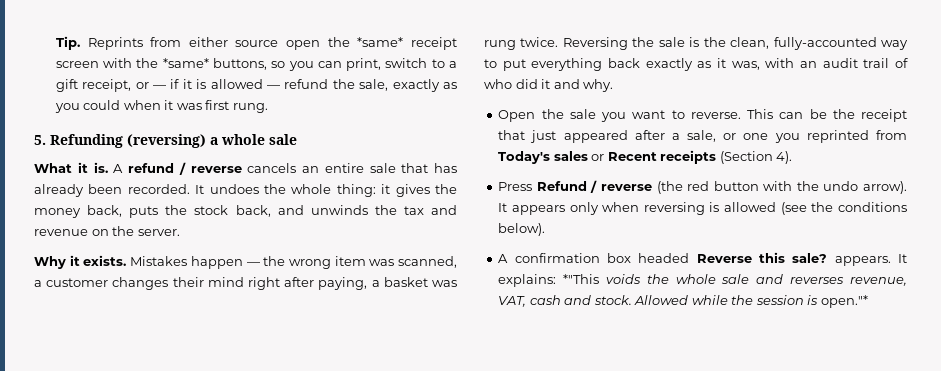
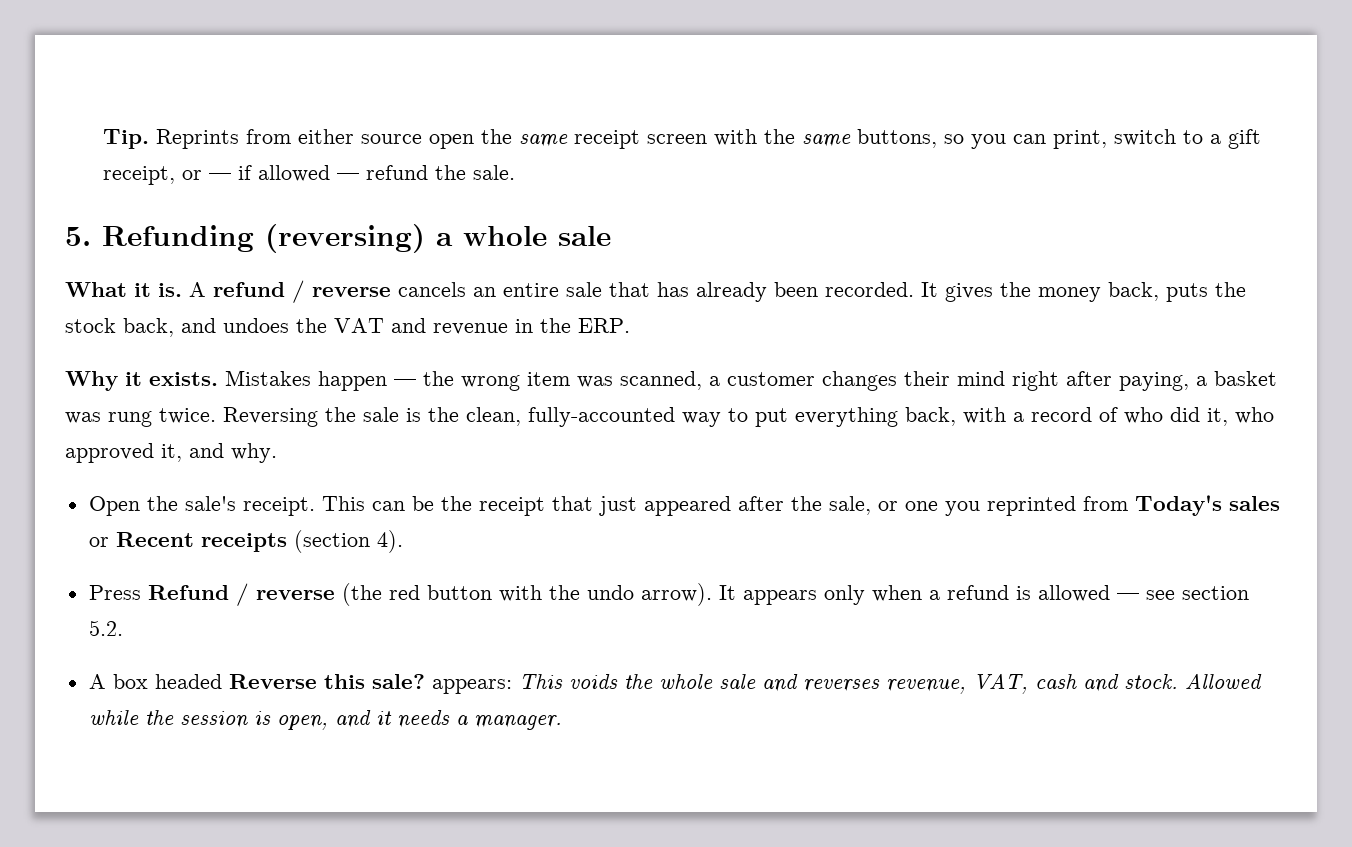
[357,37,404,47] *same* -> [518,134,568,147] same
[162,58,209,68] *same* -> [801,134,851,147] same
[182,79,207,89] it is -> (252, 172) none
[359,79,458,92] [54,100,268,113] sale, exactly as you could when it was first rung. -> [472,165,515,180] sale.
[209,184,391,197] undoes the whole thing: it -> (938, 289) none
[310,205,458,215] [34,226,180,236] unwinds the tax and revenue on the server. -> [223,318,630,335] undoes the VAT and revenue in the ERP.
[608,58,908,71] [484,79,551,89] back exactly as it was, with an audit trail of who did it -> [905,407,1274,426] [65,443,182,463] back, with a record of who did it, who approved it,
[569,109,741,122] sale you want to reverse. -> [184,496,315,516] sale's receipt.
[671,133,680,140] a -> [790,496,822,511] the
[719,151,773,164] (Section -> [293,530,370,553] (section
[643,202,907,215] [498,223,546,236] [498,253,600,263] reversing is allowed (see the conditions below). // A confirmation -> [928,585,1249,602] [88,620,123,636] [88,674,106,689] a refund is allowed — see section 5.2. // A
[834,254,907,266] [498,274,600,287] appears. It explains: *"This -> [431,674,563,694] appears: This
[820,295,868,308] open."* -> [276,710,562,730] open, and it needs a manager.

